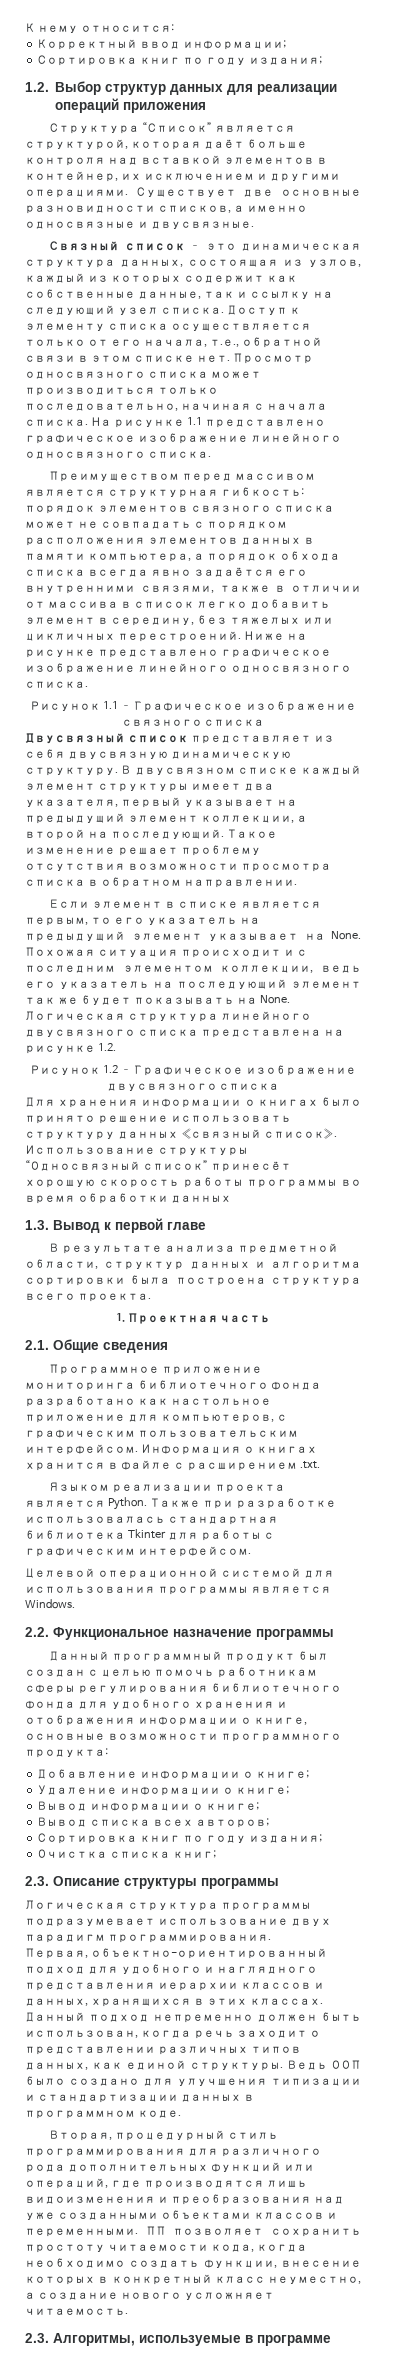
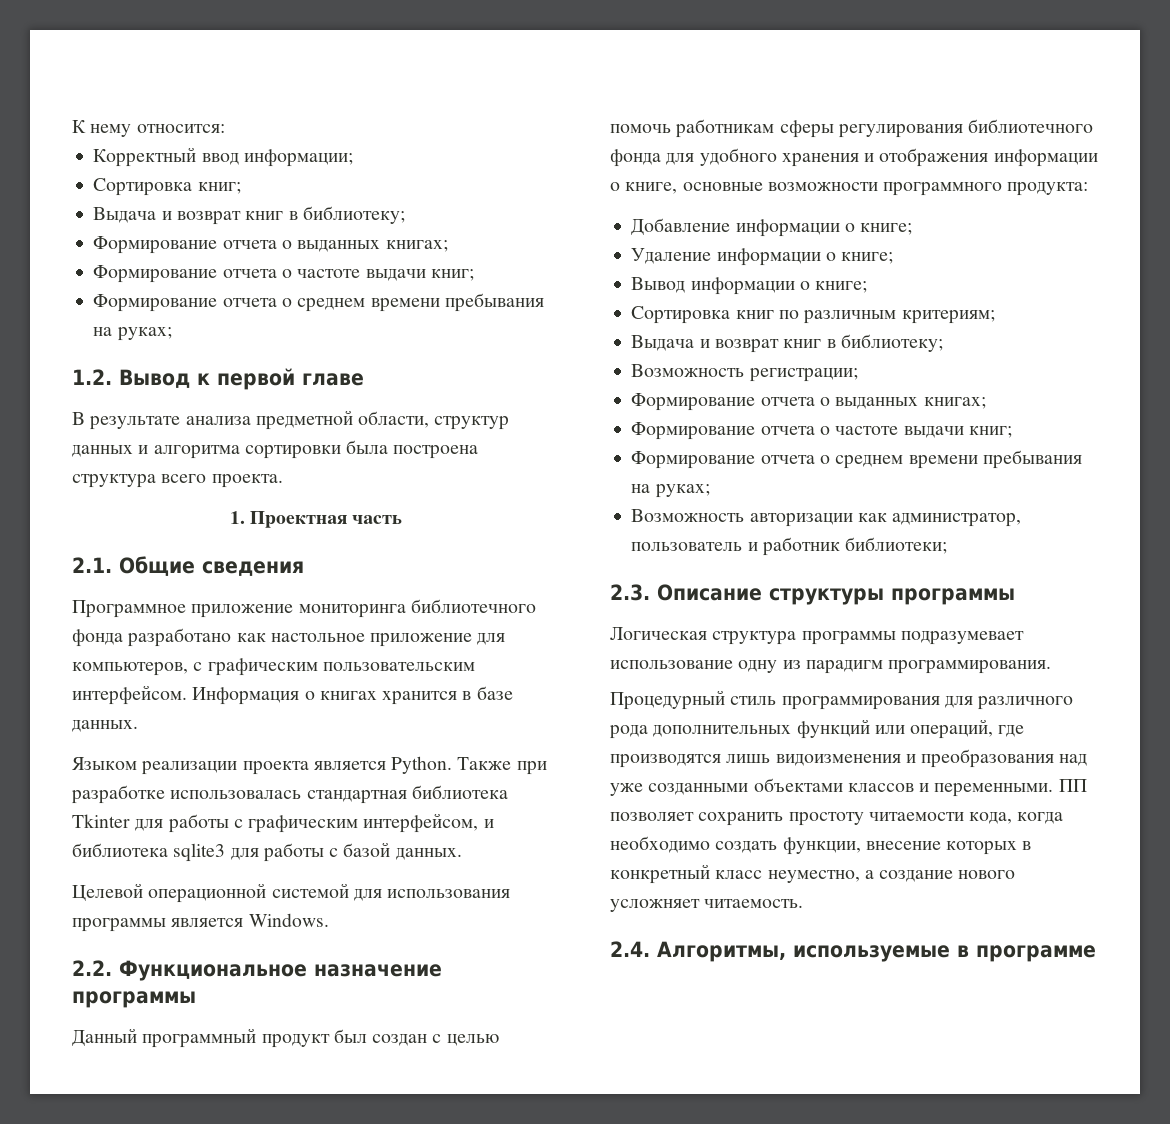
[140,56,322,65] [25,81,337,95] [54,98,206,113] [49,122,296,134] [25,139,307,150] [25,155,327,166] [25,171,340,182] [25,187,362,198] [25,205,307,214] [25,221,254,229] [49,241,361,251] [25,259,361,268] [25,273,297,284] [25,289,333,299] [25,305,300,315] [25,323,311,331] [25,337,322,348] [25,353,313,364] [25,371,261,379] [25,387,218,396] [25,403,327,411] [25,417,325,428] [25,433,341,444] [25,451,211,459] [49,471,316,482] [25,487,304,498] [25,505,334,514] [25,521,287,530] [25,537,314,546] [25,551,340,562] [25,567,307,577] [25,585,361,594] [25,599,330,609] [25,615,333,626] [25,631,307,642] [25,648,331,658] [25,663,351,674] [25,681,88,688] [29,701,357,712] [121,719,265,726] [25,733,334,744] [25,749,291,759] [25,765,361,776] [25,783,274,792] [25,797,297,808] [25,813,307,824] [25,829,277,840] [25,845,261,856] [25,863,331,872] [25,877,297,888] [49,899,322,908] [25,917,260,926] [25,931,361,942] [25,947,307,958] [25,965,362,973] [25,979,361,989] [25,995,290,1005] [25,1011,311,1022] [25,1029,344,1038] [25,1043,116,1054] [29,1065,357,1076] [106,1083,280,1091] [25,1097,361,1108] [25,1115,291,1124] [25,1128,337,1140] [25,1145,248,1156] [25,1160,291,1172] [25,1177,361,1188] [25,1193,231,1204] [25,1220,49,1230] книг по году издания; // 1.2. Выбор структур данных для реализации операций приложения // Структура “Список” является структурой, которая даёт больше контроля над вставкой элементов в контейнер, их исключением и другими операциями. Существует две основные разновидности списков, а именно односвязные и двусвязные. // Связный список – это динамическая структура данных, состоящая из узлов, каждый из которых содержит как собственные данные, так и ссылку на следующий узел списка. Доступ к элементу списка осуществляется только от его начала, т.е., обратной связи в этом списке нет. Просмотр односвязного списка может производиться только последовательно, начиная с начала списка. На рисунке 1.1 представлено графическое изображение линейного односвязного списка. // Преимуществом перед массивом является структурная гибкость: порядок элементов связного списка может не совпадать с порядком расположения элементов данных в памяти компьютера, а порядок обхода списка всегда явно задаётся его внутренними связями, также в отличии от массива в список легко добавить элемент в середину, без тяжелых или цикличных перестроений. Ниже на рисунке представлено графическое изображение линейного односвязного списка. // Рисунок 1.1 – Графическое изображение связного списка // Двусвязный список представляет из себя двусвязную динамическую структуру. В двусвязном списке каждый элемент структуры имеет два указателя, первый указывает на предыдущий элемент коллекции, а второй на последующий. Такое изменение решает проблему отсутствия возможности просмотра списка в обратном направлении. // Если элемент в списке является первым, то его указатель на предыдущий элемент указывает на None. Похожая ситуация происходит и с последним элементом коллекции, ведь его указатель на последующий элемент так же будет показывать на None. Логическая структура линейного двусвязного списка представлена на рисунке 1.2. // Рисунок 1.2 – Графическое изображение двусвязного списка // Для хранения информации о книгах было принято решение использовать структуру данных «связный список». Использование структуры “Односвязный список” принесёт хорошую скорость работы программы во время обработки данных // 1.3. -> [197,182,241,194] [93,206,405,225] [93,236,448,254] [93,265,474,283] [93,293,544,312] [93,327,172,341] [72,369,112,385] книг; // Выдача и возврат книг в библиотеку; // Формирование отчета о выданных книгах; // Формирование отчета о частоте выдачи книг; // Формирование отчета о среднем времени пребывания на руках; // 1.2.
[120,1460,320,1471] файле с расширением .txt. -> [476,686,513,700] [72,720,138,732] базе данных.
[137,1546,251,1557] интерфейсом. -> [363,813,494,833] [72,842,462,862] интерфейсом, и библиотека sqlite3 для работы с базой данных.
[37,1817,270,1828] [37,1833,322,1844] [37,1849,217,1858] // Вывод списка всех авторов; // Сортировка книг по году издания; // Очистка списка книг; -> [631,306,995,324] [631,334,943,353] [631,364,858,382] [631,393,986,411] [631,422,1012,440] [631,450,1082,469] [631,484,710,498] [631,509,1022,527] [631,537,948,556] // Сортировка книг по различным критериям; // Выдача и возврат книг в библиотеку; // Возможность регистрации; // Формирование отчета о выданных книгах; // Формирование отчета о частоте выдачи книг; // Формирование отчета о среднем времени пребывания на руках; // Возможность авторизации как администратор, пользователь и работник библиотеки;
[290,1918,331,1926] двух -> [738,660,801,673] одну из
[25,1948,327,1959] [25,1964,317,1974] [25,1982,324,1991] [25,1998,323,2007] [25,2012,361,2023] [25,2030,320,2039] [25,2046,301,2055] [25,2060,361,2071] [25,2076,361,2086] [25,2094,254,2103] [25,2110,181,2119] [49,2130,226,2141] Первая, объектно-ориентированный подход для удобного и наглядного представления иерархии классов и данных, хранящихся в этих классах. Данный подход непременно должен быть использован, когда речь заходит о представлении различных типов данных, как единой структуры. Ведь ООП было создано для улучшения типизации и стандартизации данных в программном коде. // Вторая, процедурный -> [610,690,725,710] Процедурный
[25,2333,49,2343] 2.3. -> [610,941,650,957] 2.4.

